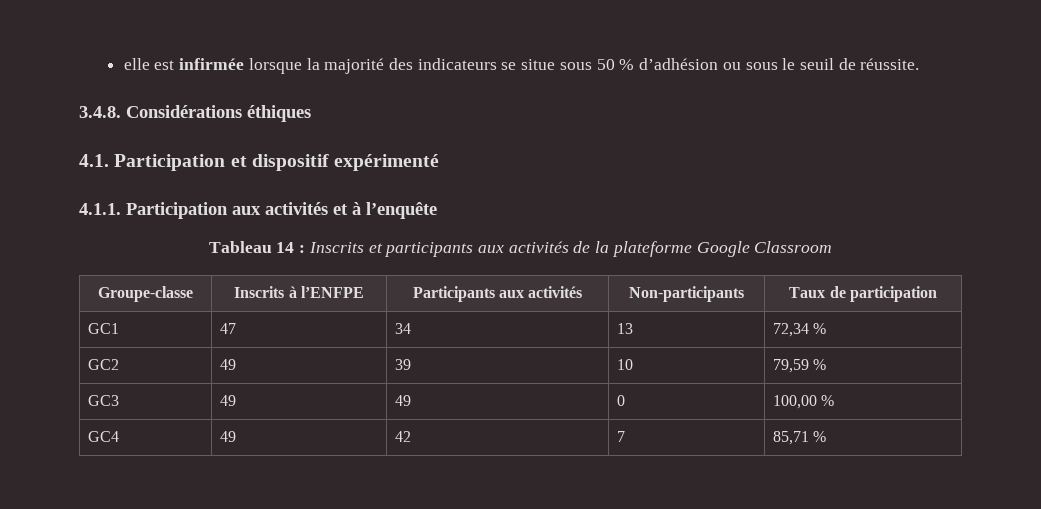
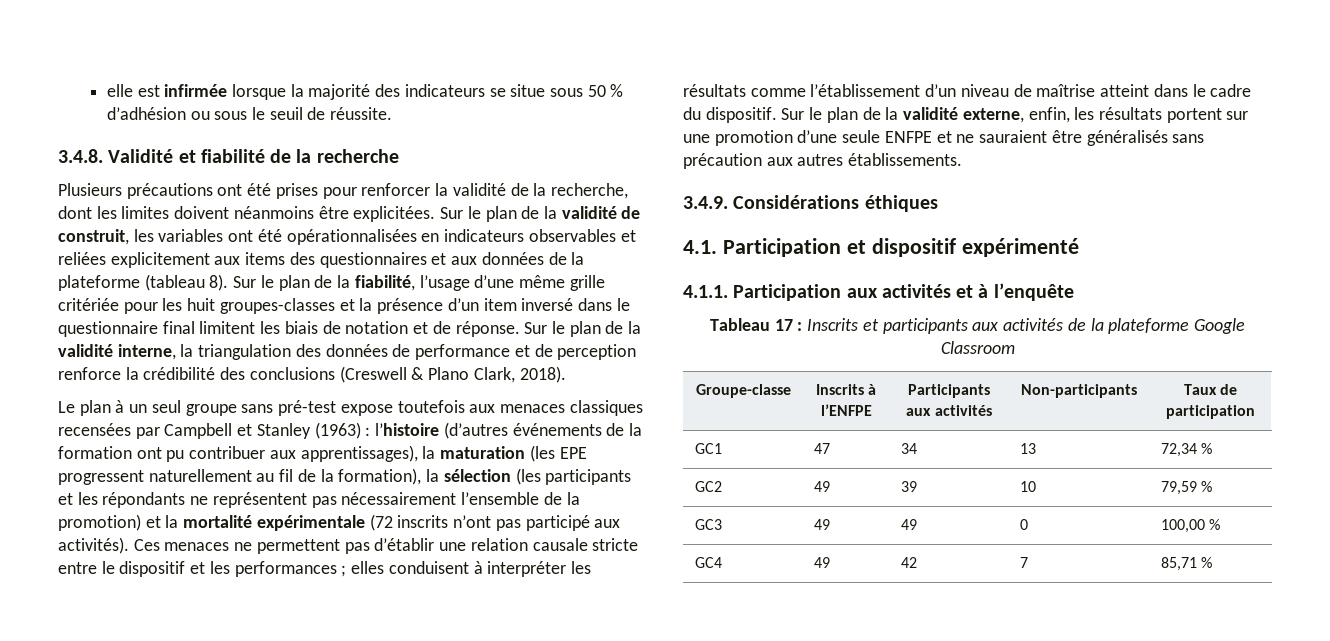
(121, 112) none -> [108,149,399,163] [58,183,628,199] [58,206,641,222] [58,229,636,245] [58,252,585,268] [58,274,605,291] [58,298,630,314] [58,321,642,337] [58,344,637,360] [58,366,566,383] [58,400,643,416] [58,422,642,439] [58,445,587,462] [58,468,632,485] [58,492,580,508] [58,514,621,531] [58,537,639,554] [58,561,591,577] [683,84,1252,97] [683,107,1249,123] [683,130,1205,146] [683,153,963,169] [683,196,728,209] Validité et fiabilité de la recherche // Plusieurs précautions ont été prises pour renforcer la validité de la recherche, dont les limites doivent néanmoins être explicitées. Sur le plan de la validité de construit, les variables ont été opérationnalisées en indicateurs observables et reliées explicitement aux items des questionnaires et aux données de la plateforme (tableau 8). Sur le plan de la fiabilité, l’usage d’une même grille critériée pour les huit groupes-classes et la présence d’un item inversé dans le questionnaire final limitent les biais de notation et de réponse. Sur le plan de la validité interne, la triangulation des données de performance et de perception renforce la crédibilité des conclusions (Creswell & Plano Clark, 2018). // Le plan à un seul groupe sans pré-test expose toutefois aux menaces classiques recensées par Campbell et Stanley (1963) : l’histoire (d’autres événements de la formation ont pu contribuer aux apprentissages), la maturation (les EPE progressent naturellement au fil de la formation), la sélection (les participants et les répondants ne représentent pas nécessairement l’ensemble de la promotion) et la mortalité expérimentale (72 inscrits n’ont pas participé aux activités). Ces menaces ne permettent pas d’établir une relation causale stricte entre le dispositif et les performances ; elles conduisent à interpréter les résultats comme l’établissement d’un niveau de maîtrise atteint dans le cadre du dispositif. Sur le plan de la validité externe, enfin, les résultats portent sur une promotion d’une seule ENFPE et ne sauraient être généralisés sans précaution aux autres établissements. // 3.4.9.
[276,242,295,253] 14 -> [774,319,793,331] 17

